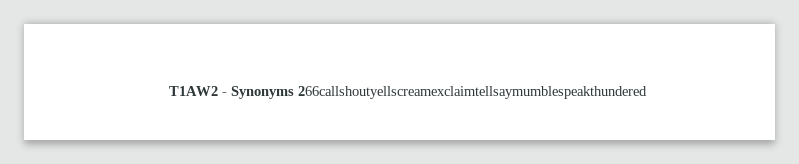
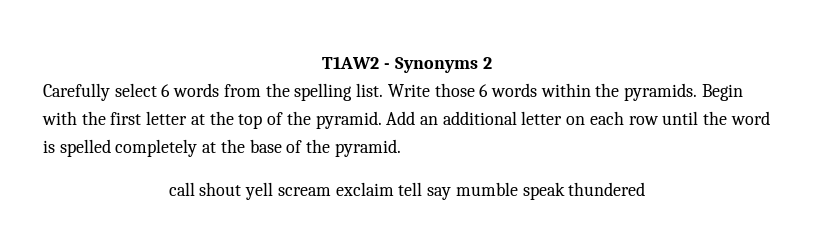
[297,86,647,99] 266callshoutyellscreamexclaimtellsaymumblespeakthundered -> [482,57,492,69] [43,83,743,101] [42,111,770,129] [43,139,401,157] [168,182,646,200] 2 // Carefully select 6 words from the spelling list. Write those 6 words within the pyramids. Begin with the first letter at the top of the pyramid. Add an additional letter on each row until the word is spelled completely at the base of the pyramid. // call shout yell scream exclaim tell say mumble speak thundered

